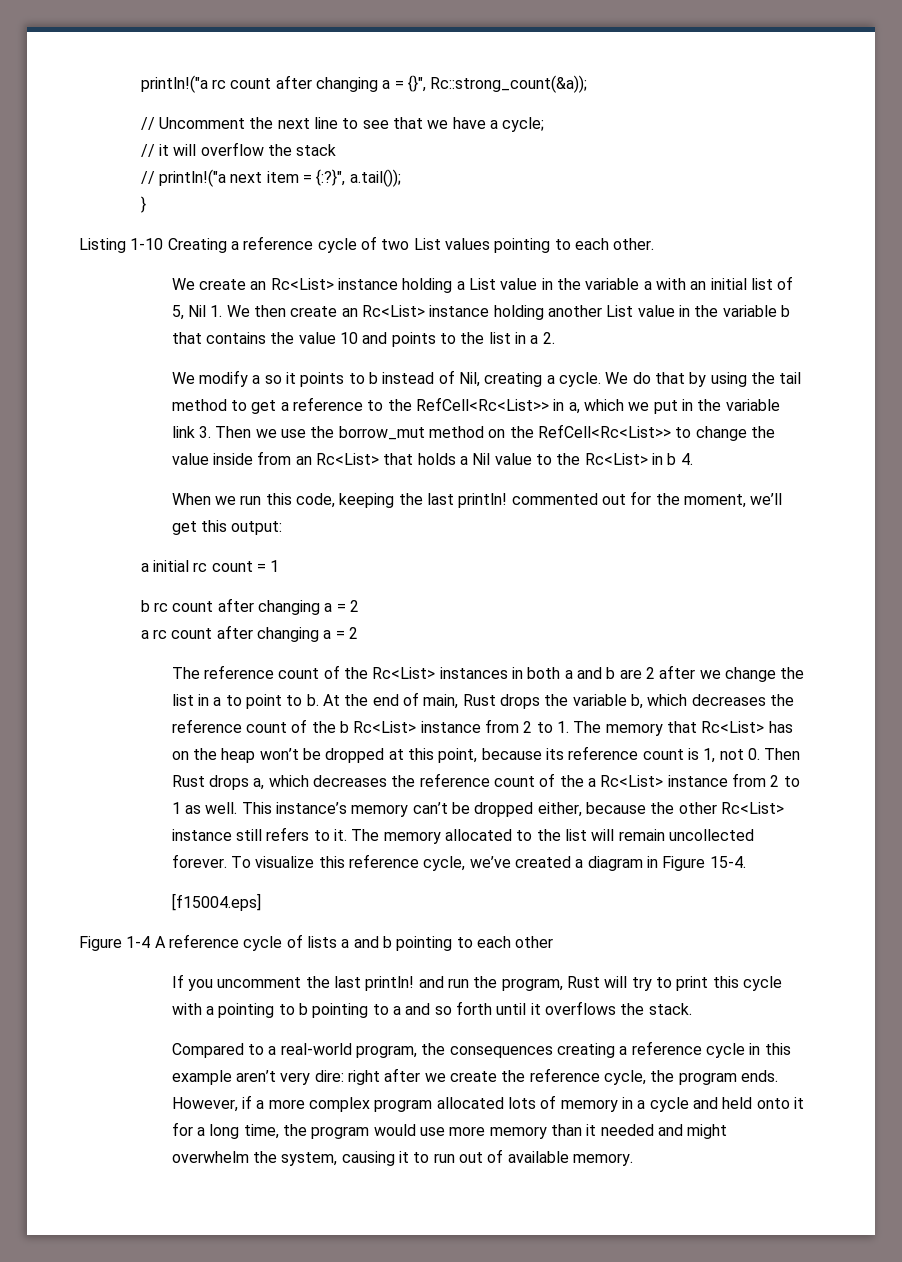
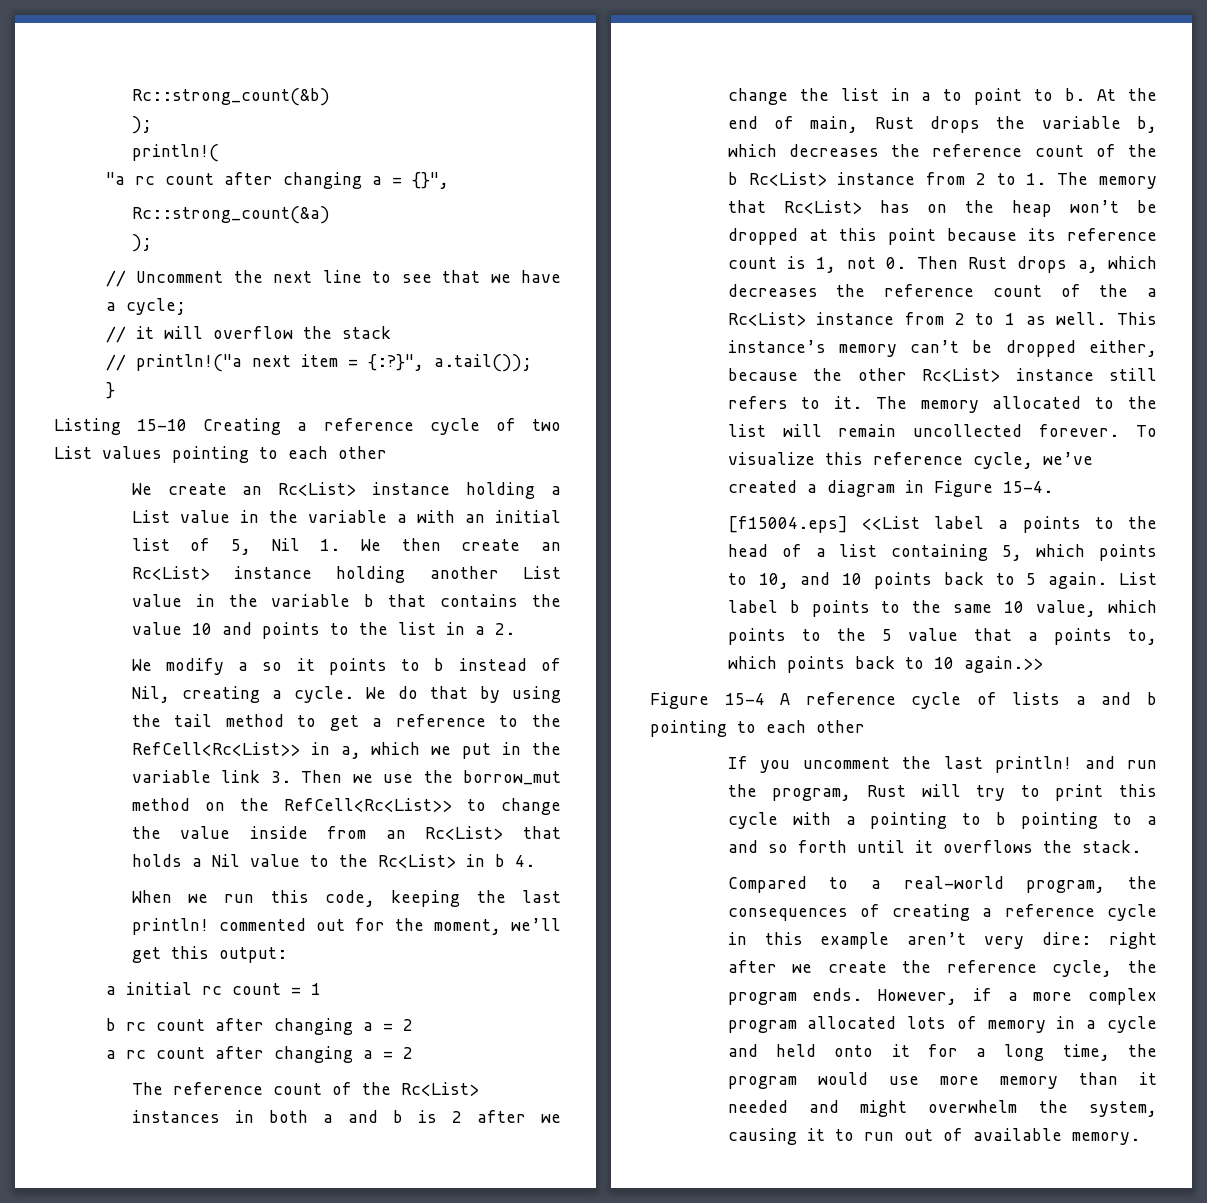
[140,75,208,93] println!("a -> [131,88,330,106] [131,116,152,134] [131,144,219,162] [105,172,125,185] Rc::strong_count(&b) // ); // println!( // "a
[430,75,588,93] Rc::strong_count(&a)); -> [131,206,330,224] [131,234,152,252] // Rc::strong_count(&a) // );
[130,238,164,250] 1-10 -> [137,419,188,431] 15-10
[613,238,655,250] other. -> [338,446,387,459] other
[619,669,642,679] are -> [417,1110,437,1123] is
[438,748,478,763] point, -> [887,228,936,245] point
[79,936,151,951] // Figure 1-4 -> [861,516,1157,533] [727,544,1157,561] [727,572,1157,589] [727,600,1157,617] [727,628,1157,645] [727,656,1043,673] [650,692,765,709] <<List label a points to the head of a list containing 5, which points to 10, and 10 points back to 5 again. List label b points to the same 10 value, which points to the 5 value that a points to, which points back to 10 again.>> // Figure 15-4
(553, 1052) none -> [859,904,880,917] of

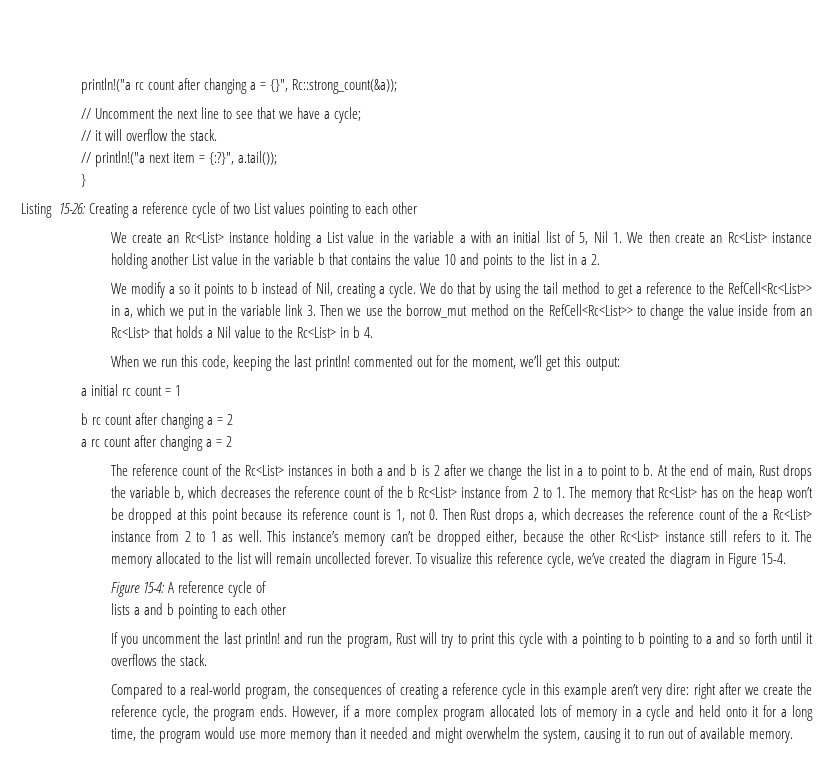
[131,88,330,106] [131,116,152,134] [131,144,219,162] [105,172,125,185] Rc::strong_count(&b) // ); // println!( // "a -> [80,78,131,94] println!("a
[131,206,330,224] [131,234,152,252] // Rc::strong_count(&a) // ); -> [292,79,398,94] Rc::strong_count(&a));
[341,326,391,339] stack -> [190,129,218,141] stack.
[137,419,188,431] 15-10 -> [58,203,86,214] 15-26:
[806,484,817,493] a -> [650,552,666,564] the
[727,516,1157,533] [727,544,1157,561] [727,572,1157,589] [727,600,1157,617] [727,628,1157,645] [727,656,1043,673] [650,692,765,709] [f15004.eps] <<List label a points to the head of a list containing 5, which points to 10, and 10 points back to 5 again. List label b points to the same 10 value, which points to the 5 value that a points to, which points back to 10 again.>> // Figure 15-4 -> [110,581,165,597] Figure 15-4:
(997, 698) none -> (266, 587) //

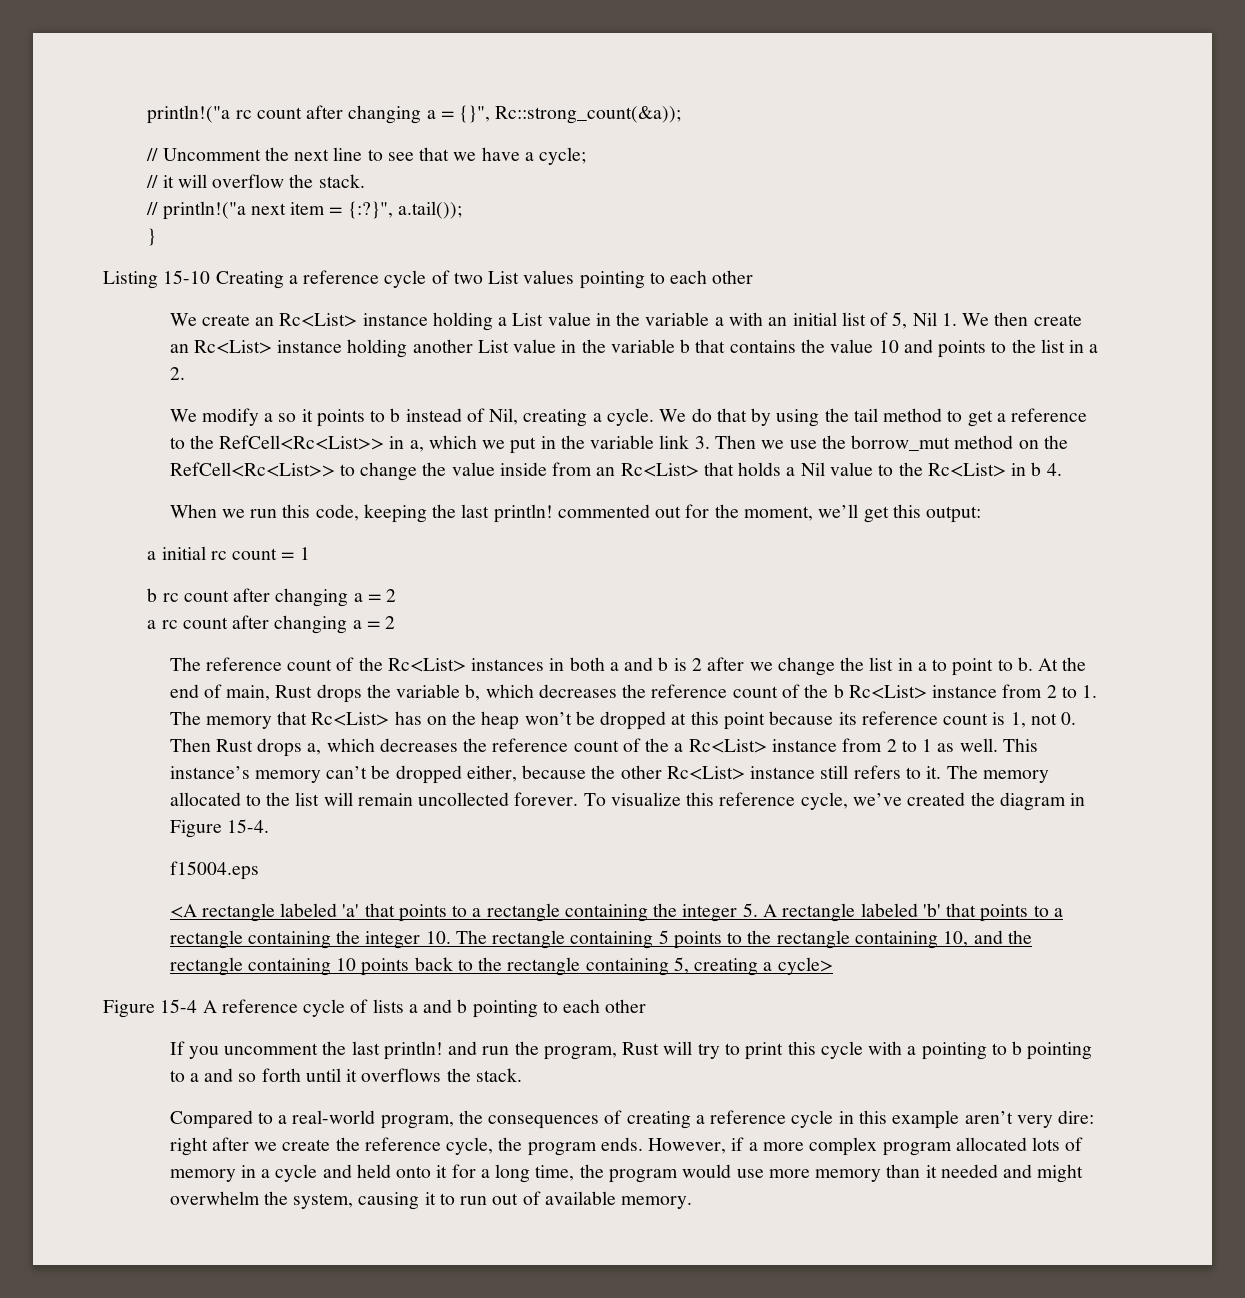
[58,203,86,214] 15-26: -> [163,270,211,284] 15-10
[110,581,165,597] Figure 15-4: -> [169,861,259,880] [169,903,1063,922] [169,930,1032,949] [169,957,833,976] [103,999,198,1018] f15004.eps // <A rectangle labeled 'a' that points to a rectangle containing the integer 5. A rectangle labeled 'b' that points to a rectangle containing the integer 10. The rectangle containing 5 points to the rectangle containing 10, and the rectangle containing 10 points back to the rectangle containing 5, creating a cycle> // Figure 15-4
(266, 587) // -> (369, 1006) none

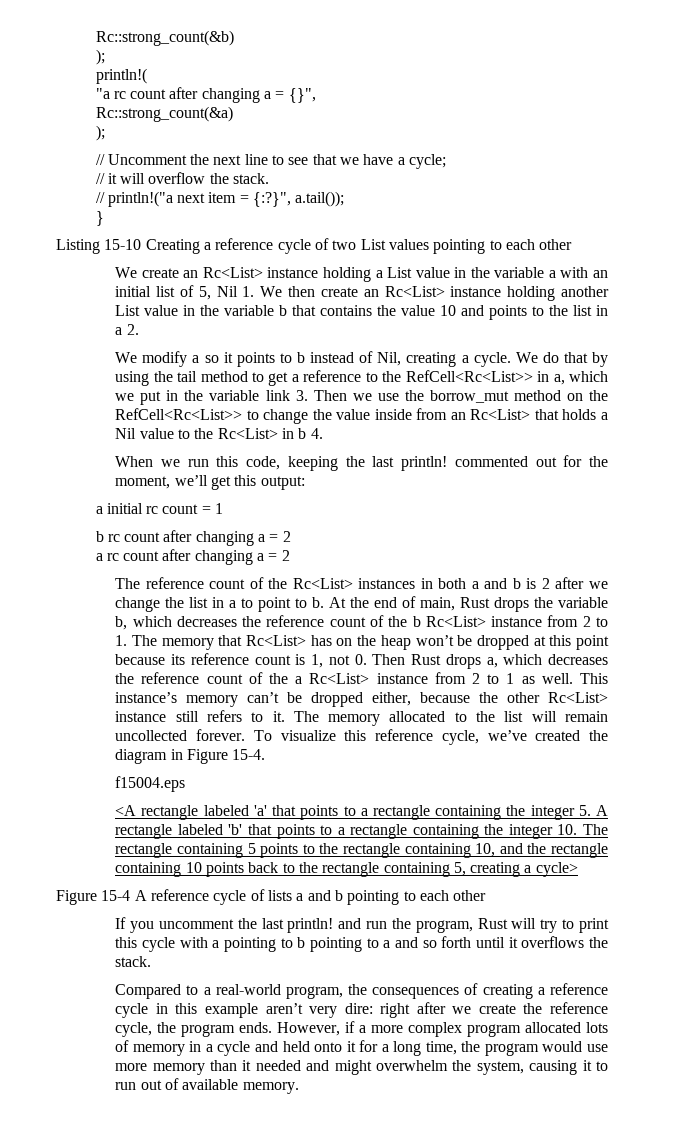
[147,105,231,124] println!("a -> [95,30,234,46] [95,49,105,65] [95,68,147,84] [95,88,110,99] Rc::strong_count(&b) // ); // println!( // "a
[495,106,682,124] Rc::strong_count(&a)); -> [95,106,233,122] [95,125,105,141] // Rc::strong_count(&a) // );

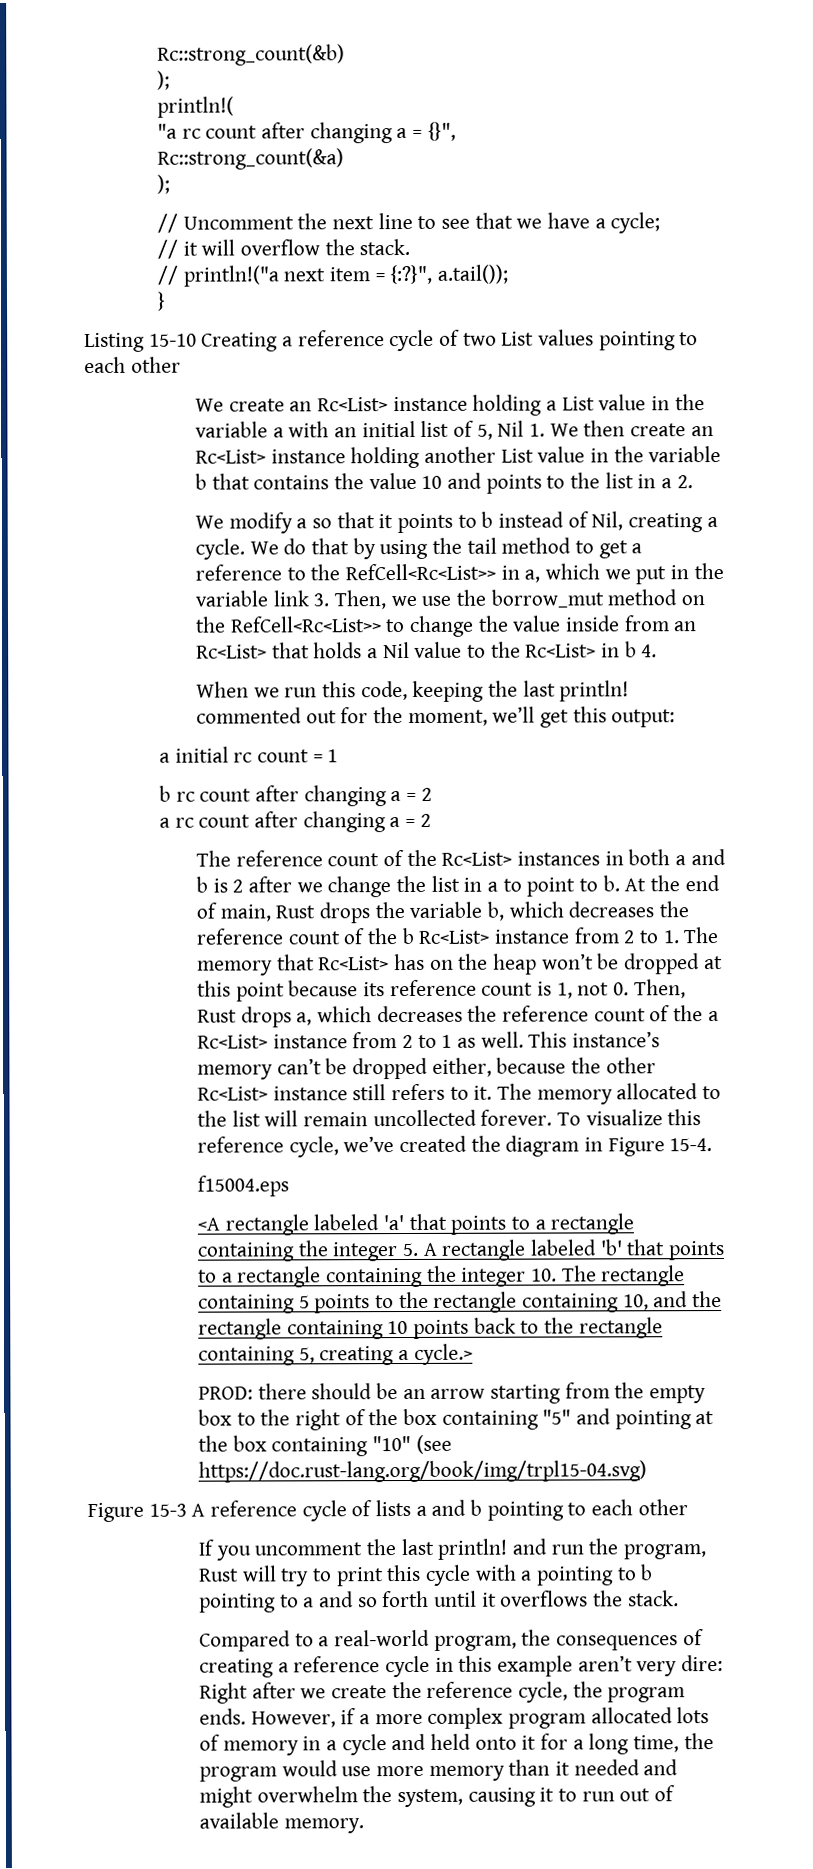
(219, 359) none -> [336,512,375,529] that
[313,390,347,401] Then -> [333,590,386,610] Then,
[372,654,406,665] Then -> [633,979,686,999] Then,
[535,862,578,877] [56,890,131,905] cycle> // Figure 15-4 -> [413,1343,473,1365] [197,1382,706,1404] [197,1408,715,1431] [197,1434,452,1457] [197,1460,647,1483] [87,1502,187,1523] cycle.> // PROD: there should be an arrow starting from the empty box to the right of the box containing "5" and pointing at the box containing "10" (see https://doc.rust-lang.org/book/img/trpl15-04.svg) // Figure 15-3
[380,1003,411,1018] right -> [198,1682,248,1704] Right

